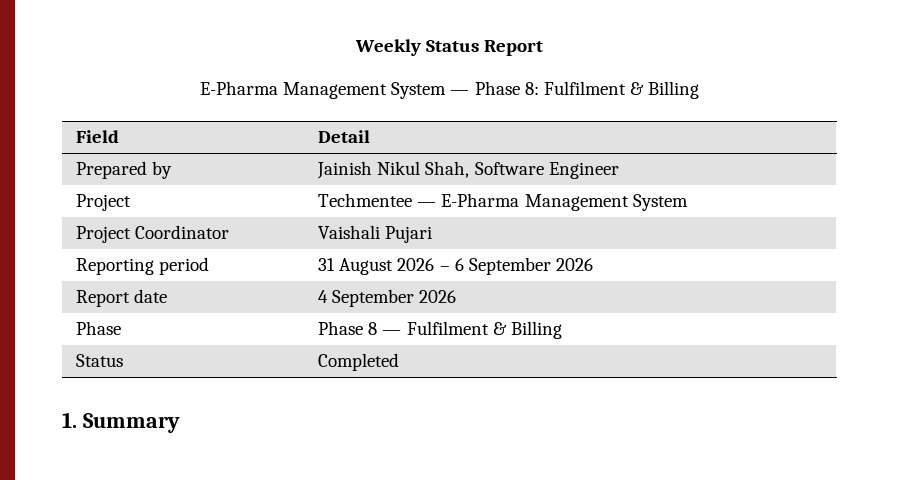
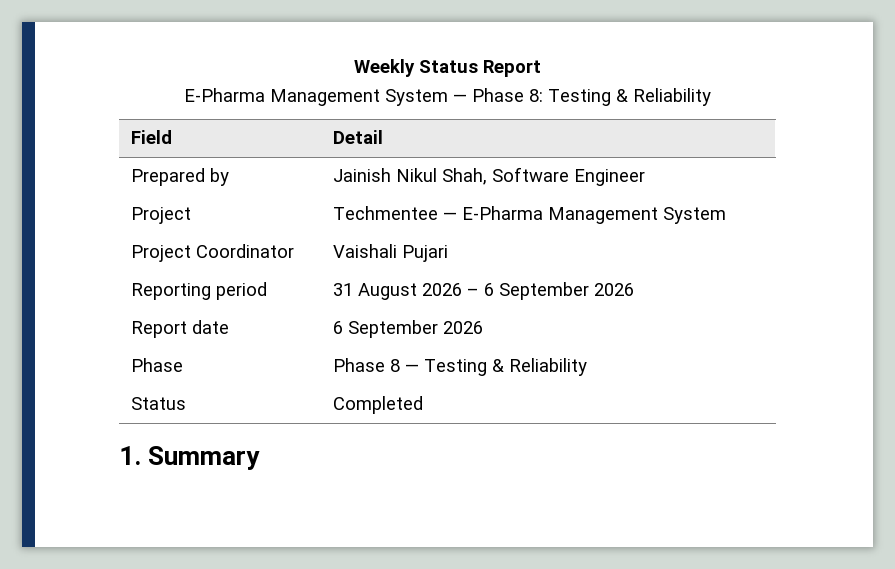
[543,81,700,99] Fulfilment & Billing -> [548,88,711,106] Testing & Reliability
[318,290,329,303] 4 -> [333,321,344,334] 6
[406,321,562,339] Fulfilment & Billing -> [424,358,588,376] Testing & Reliability

